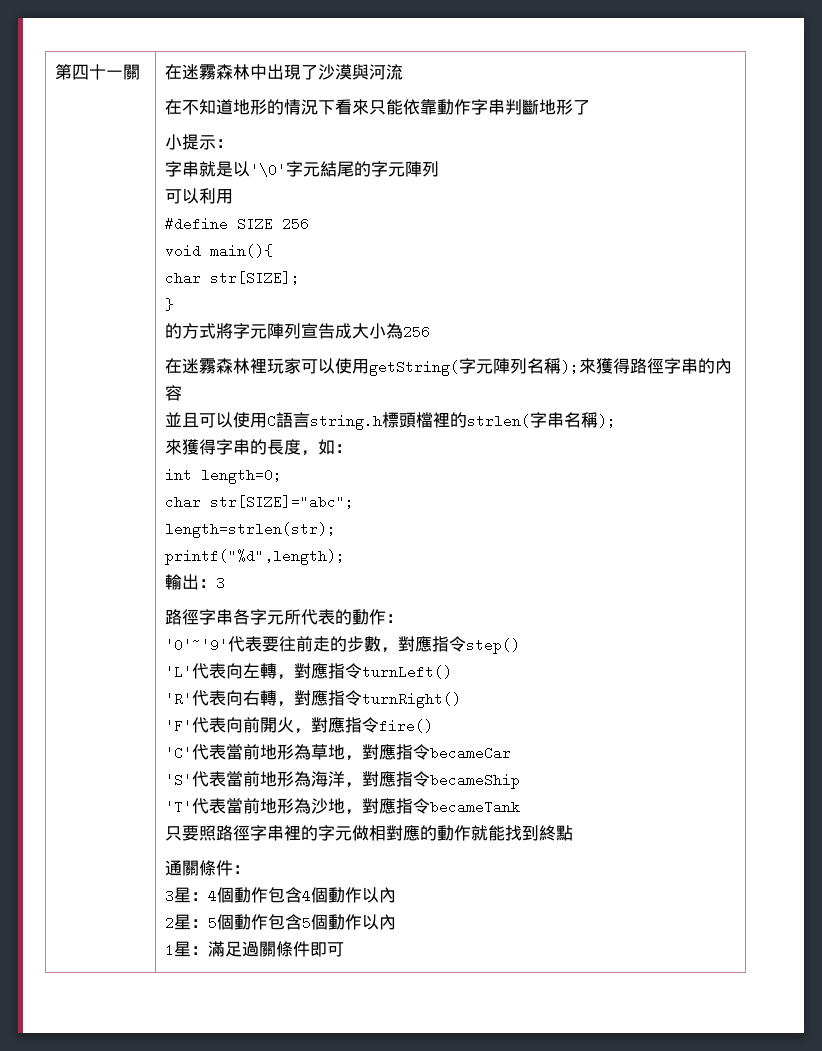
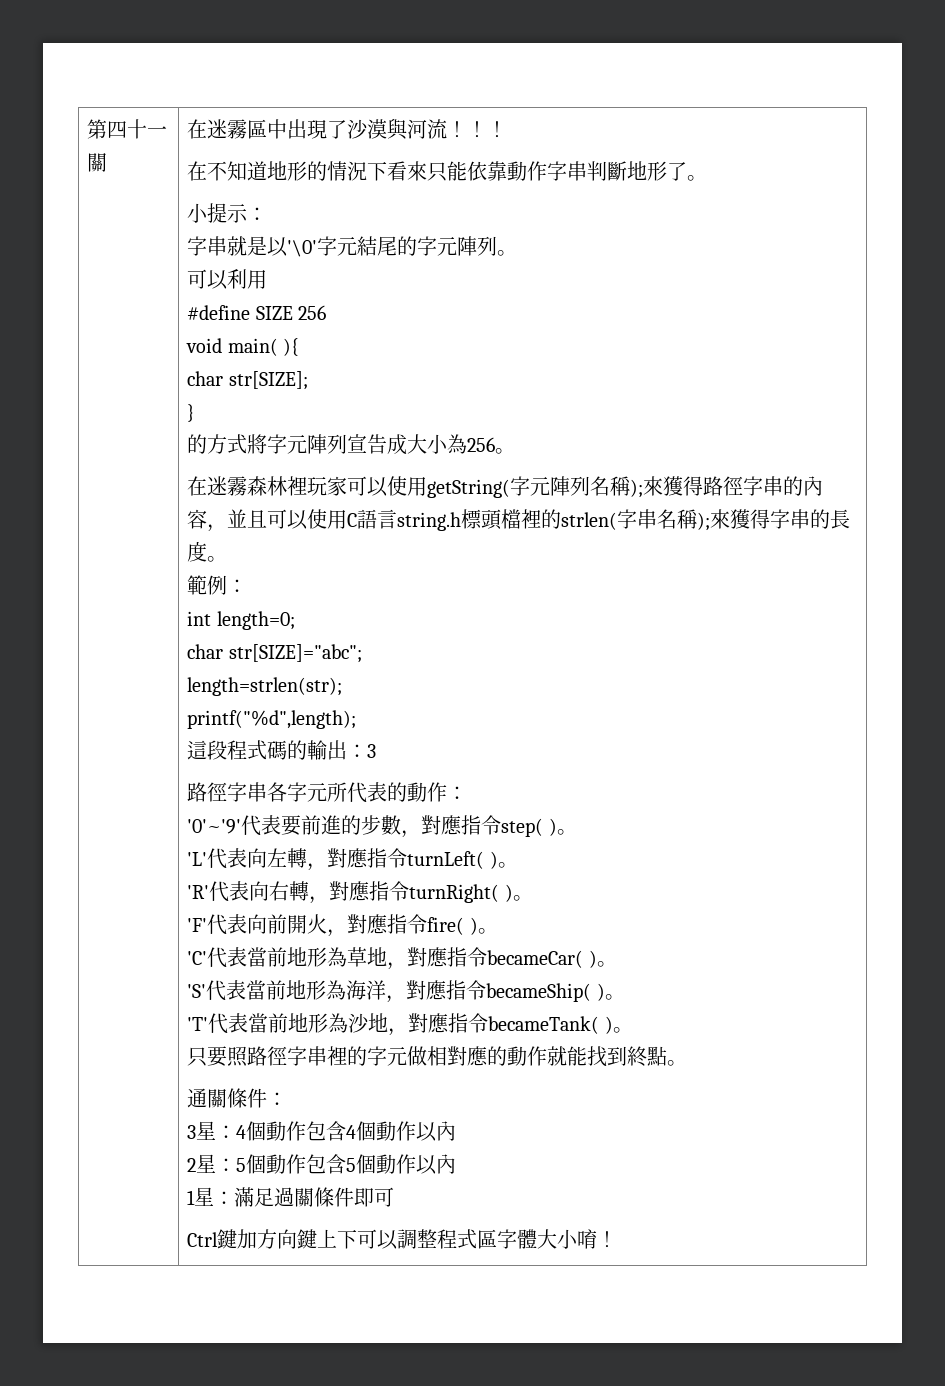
[215,64,250,80] 森林 -> [247,119,268,139] 區
(403, 72) none -> [447,120,508,138] ！！！
(590, 107) none -> [687,175,708,181] 。
(439, 169) none -> [497,250,518,256] 。
[209,244,273,258] main(){ -> [227,338,300,356] main( ){
(430, 332) none -> [495,448,516,454] 。
(182, 393) // -> [207,524,228,532] ，
(616, 421) // -> (711, 521) none
[300,439,335,456] ，如 -> [207,556,228,562] [187,575,228,595] 。 // 範例
(345, 557) none -> [187,740,308,760] 這段程式碼的
[278,636,330,652] 往前走 -> [301,815,342,835] 前進
[465,638,520,654] step() -> [501,818,577,837] step( )。
[361,665,452,679] turnLeft() -> [407,851,518,869] turnLeft( )。
[361,692,461,708] turnRight() -> [409,884,533,903] turnRight( )。
[378,719,433,733] fire() -> [427,917,498,935] fire( )。
[429,746,511,760] becameCar -> [487,950,617,968] becameCar( )。
[429,773,520,789] becameShip -> [486,983,625,1002] becameShip( )。
[429,800,520,814] becameTank -> [488,1016,633,1034] becameTank( )。
(573, 833) none -> [667,1060,688,1066] 。
(344, 949) none -> [187,1229,618,1250] // Ctrl鍵加方向鍵上下可以調整程式區字體大小唷！

